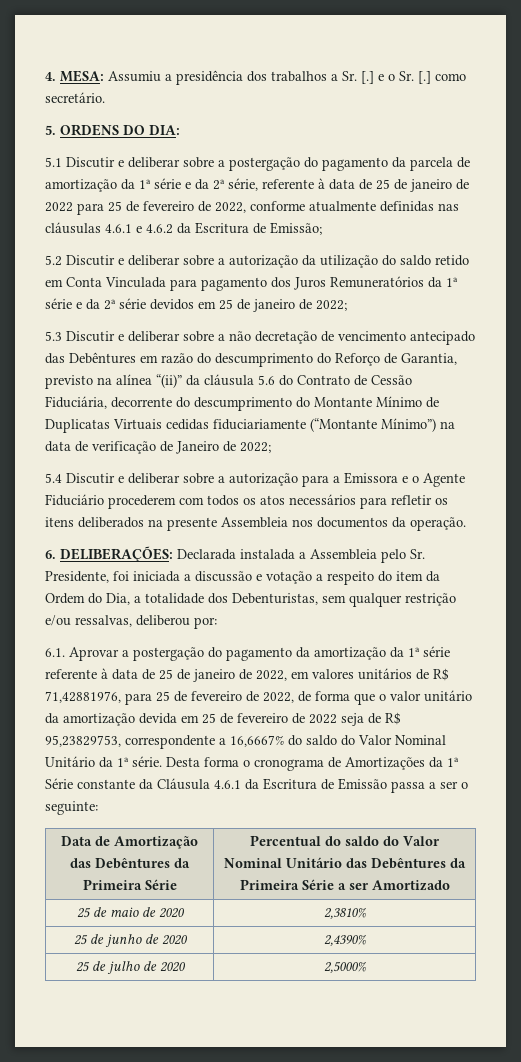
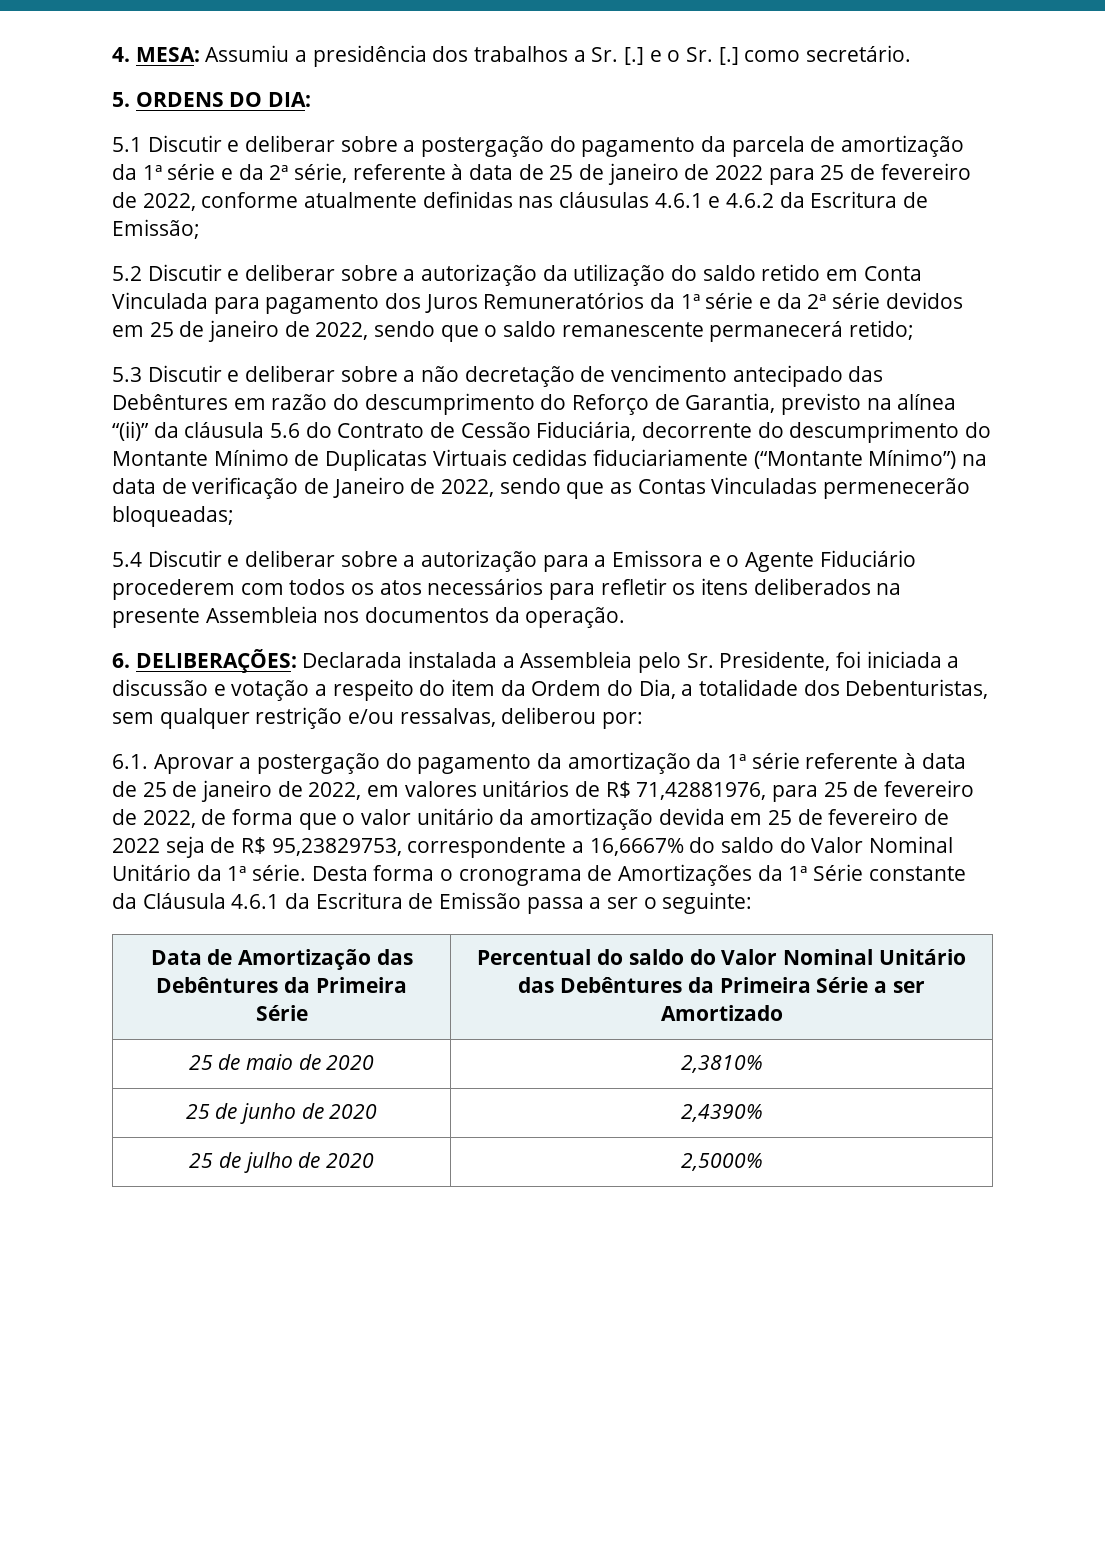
[316,300,347,311] 2022; -> [315,320,915,342] 2022, sendo que o saldo remanescente permanecerá retido;
[240,442,271,453] 2022; -> [441,477,971,499] [112,506,234,527] 2022, sendo que as Contas Vinculadas permenecerão bloqueadas;

